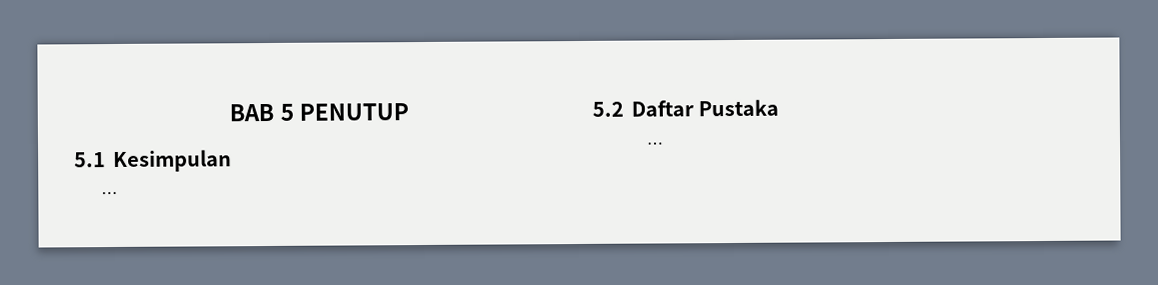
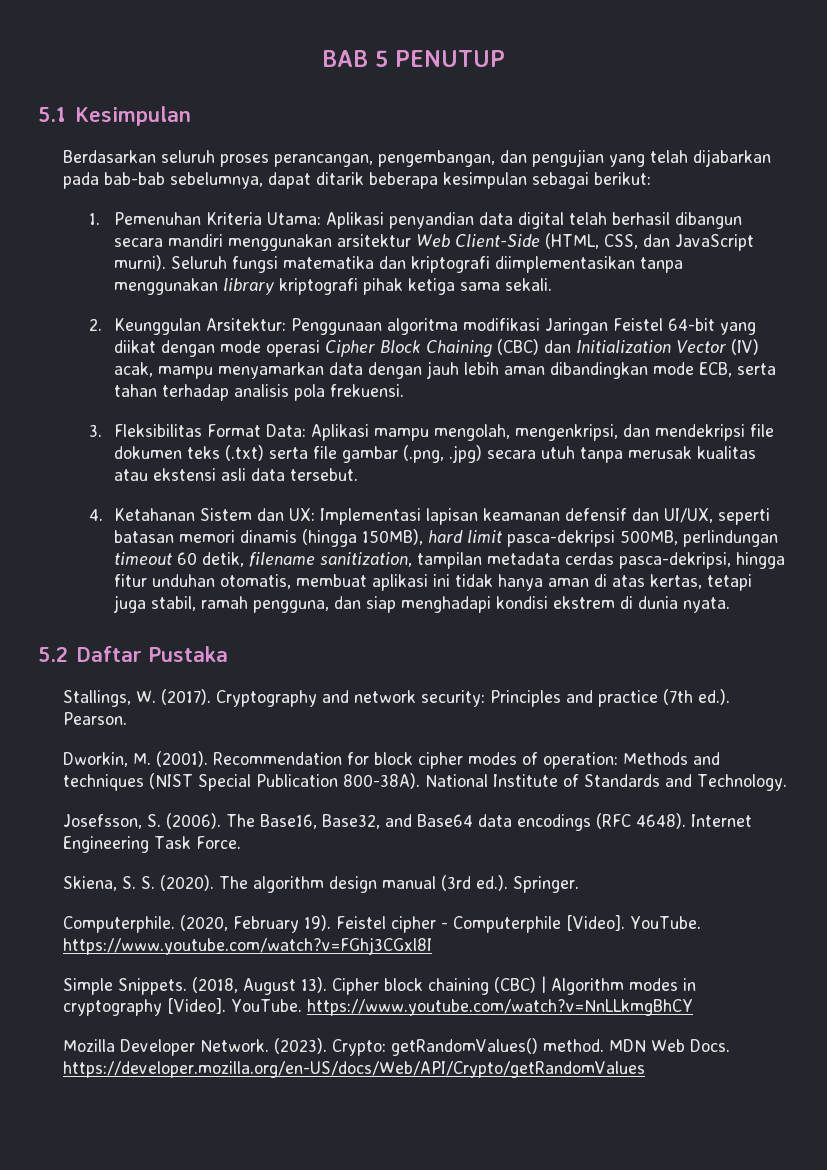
[101,191,119,200] [592,99,780,117] [647,142,665,150] … // 5.2 Daftar Pustaka // … -> [63,149,772,167] [63,172,652,189] [88,212,743,229] [114,233,755,251] [114,255,684,273] [114,278,553,295] [88,318,757,335] [114,339,760,357] [114,361,777,379] [114,384,405,401] [88,424,775,441] [114,445,757,463] [114,468,359,481] [88,508,771,525] [114,529,779,547] [114,552,786,569] [114,574,753,591] [113,595,731,613] [38,646,228,662] [63,689,731,707] [63,712,128,725] [63,751,721,769] [63,773,788,791] [63,813,753,831] [63,836,242,853] [63,875,580,893] [63,915,702,933] [63,937,433,955] [63,976,697,995] [63,998,694,1016] [63,1038,731,1056] [63,1061,646,1078] Berdasarkan seluruh proses perancangan, pengembangan, dan pengujian yang telah dijabarkan pada bab-bab sebelumnya, dapat ditarik beberapa kesimpulan sebagai berikut: // 1. Pemenuhan Kriteria Utama: Aplikasi penyandian data digital telah berhasil dibangun secara mandiri menggunakan arsitektur Web Client-Side (HTML, CSS, dan JavaScript murni). Seluruh fungsi matematika dan kriptografi diimplementasikan tanpa menggunakan library kriptografi pihak ketiga sama sekali. // 2. Keunggulan Arsitektur: Penggunaan algoritma modifikasi Jaringan Feistel 64-bit yang diikat dengan mode operasi Cipher Block Chaining (CBC) dan Initialization Vector (IV) acak, mampu menyamarkan data dengan jauh lebih aman dibandingkan mode ECB, serta tahan terhadap analisis pola frekuensi. // 3. Fleksibilitas Format Data: Aplikasi mampu mengolah, mengenkripsi, dan mendekripsi file dokumen teks (.txt) serta file gambar (.png, .jpg) secara utuh tanpa merusak kualitas atau ekstensi asli data tersebut. // 4. Ketahanan Sistem dan UX: Implementasi lapisan keamanan defensif dan UI/UX, seperti batasan memori dinamis (hingga 150MB), hard limit pasca-dekripsi 500MB, perlindungan timeout 60 detik, filename sanitization, tampilan metadata cerdas pasca-dekripsi, hingga fitur unduhan otomatis, membuat aplikasi ini tidak hanya aman di atas kertas, tetapi juga stabil, ramah pengguna, dan siap menghadapi kondisi ekstrem di dunia nyata. // 5.2 Daftar Pustaka // Stallings, W. (2017). Cryptography and network security: Principles and practice (7th ed.). Pearson. // Dworkin, M. (2001). Recommendation for block cipher modes of operation: Methods and techniques (NIST Special Publication 800-38A). National Institute of Standards and Technology. // Josefsson, S. (2006). The Base16, Base32, and Base64 data encodings (RFC 4648). Internet Engineering Task Force. // Skiena, S. S. (2020). The algorithm design manual (3rd ed.). Springer. // Computerphile. (2020, February 19). Feistel cipher - Computerphile [Video]. YouTube. https://www.youtube.com/watch?v=FGhj3CGxl8I // Simple Snippets. (2018, August 13). Cipher block chaining (CBC) | Algorithm modes in cryptography [Video]. YouTube. https://www.youtube.com/watch?v=NnLLkmgBhCY // Mozilla Developer Network. (2023). Crypto: getRandomValues() method. MDN Web Docs. https://developer.mozilla.org/en-US/docs/Web/API/Crypto/getRandomValues

